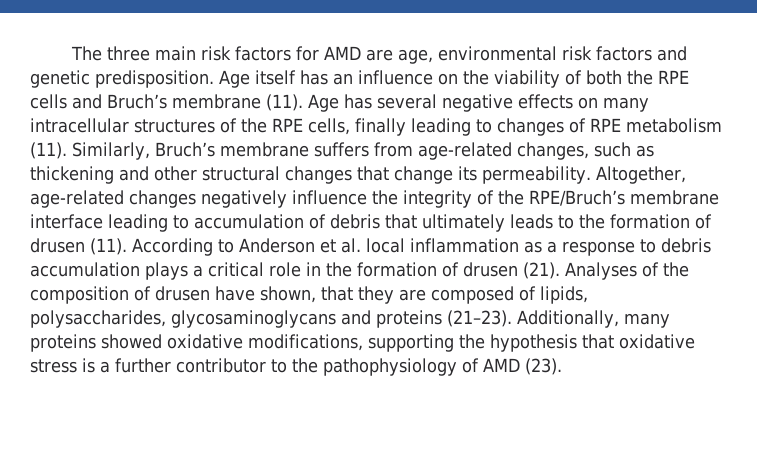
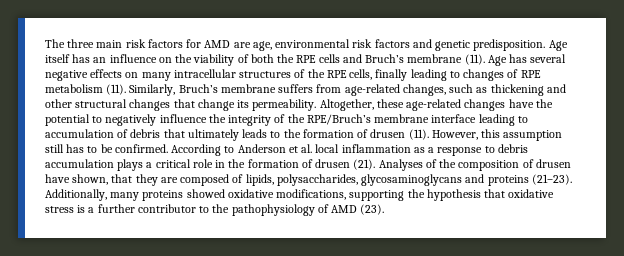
(686, 175) none -> [376,99,404,108] these
(196, 199) none -> [508,99,553,108] [45,114,103,126] have the potential to
(127, 246) none -> [431,129,563,141] [45,144,168,153] However, this assumption still has to be confirmed.

